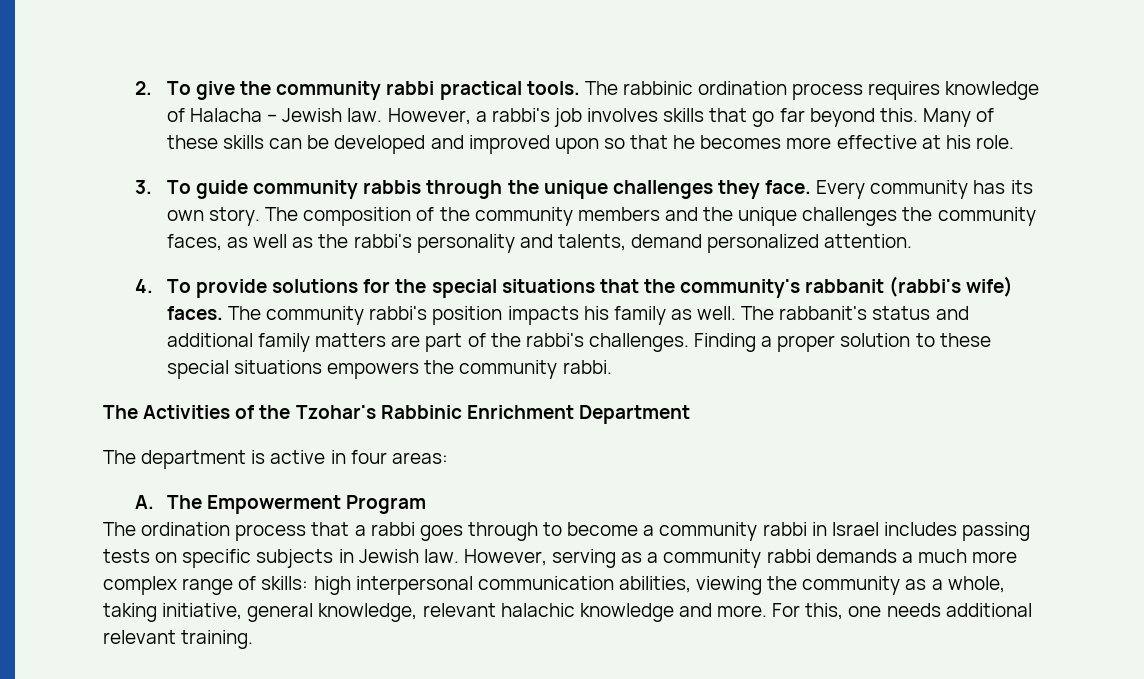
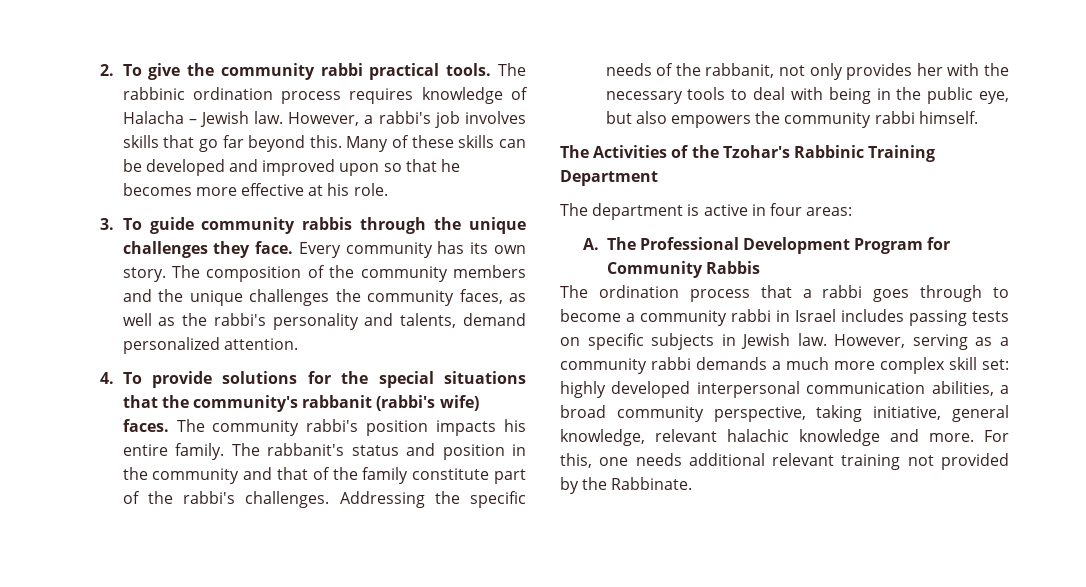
[613,306,737,325] family as well. -> [122,443,225,460] entire family.
[166,333,421,352] additional family matters are -> [442,444,526,460] [122,467,490,484] position in the community and that of the family constitute
[694,333,991,352] [166,360,323,379] Finding a proper solution to these special situations -> [339,491,526,508] [605,63,1009,80] [605,87,1009,104] [605,111,667,124] Addressing the specific needs of the rabbanit, not only provides her with the necessary tools to deal with being in the public eye, but also
[562,360,612,374] rabbi. -> [874,111,978,124] rabbi himself.
[466,405,574,419] Enrichment -> [868,145,936,162] Training
[207,495,342,514] Empowerment -> [639,237,850,254] Professional Development
(427, 504) none -> [927,237,951,250] [606,261,760,278] for Community Rabbis
[182,576,1005,595] range of skills: high interpersonal communication abilities, viewing the community as a whole, -> [949,357,1009,370] [560,381,1009,398] [560,405,806,422] skill set: highly developed interpersonal communication abilities, a broad community perspective,
[181,630,254,649] training. -> [841,453,1009,470] [560,477,693,494] training not provided by the Rabbinate.

